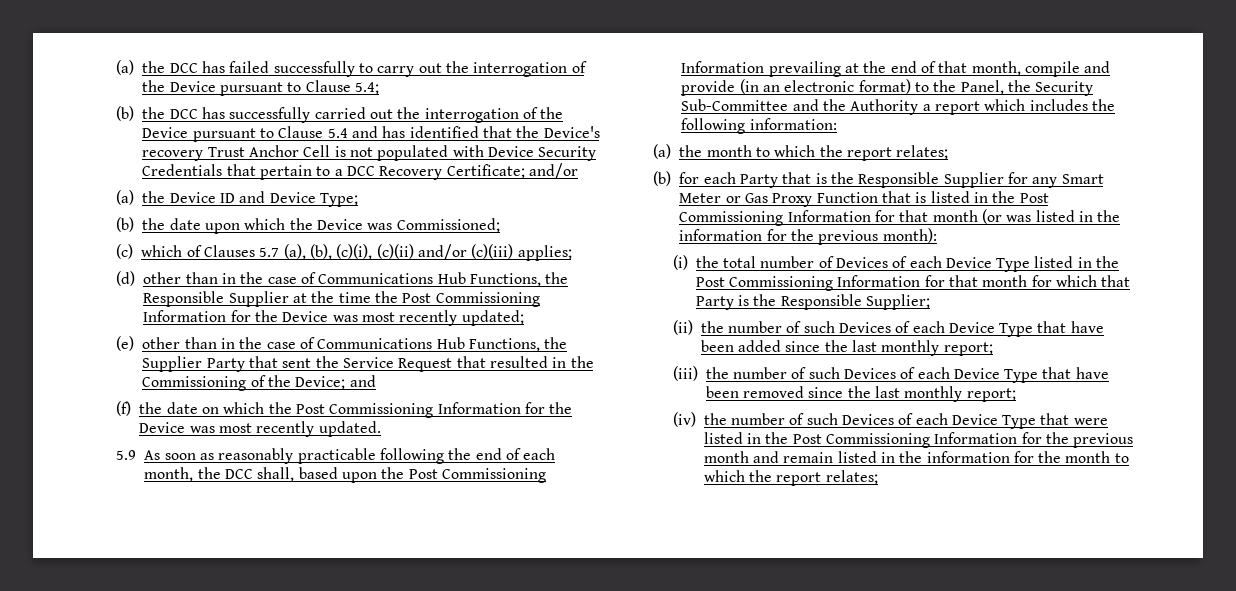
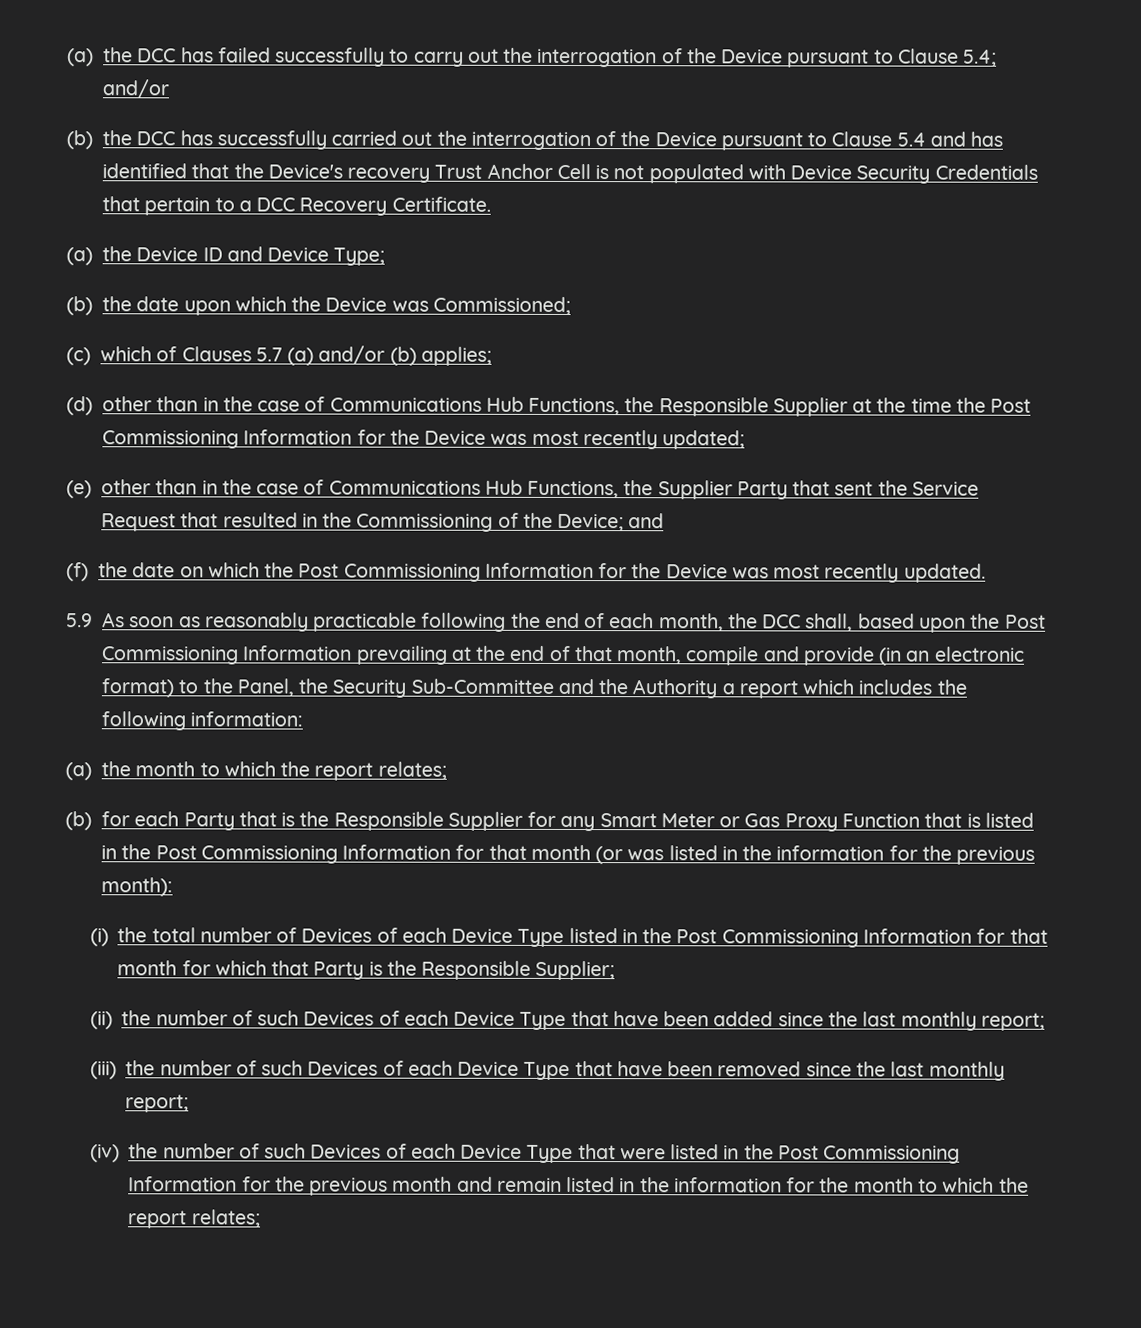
(379, 88) none -> [102,79,171,99] and/or
[446,163,578,179] Certificate; and/or -> [391,196,491,212] Certificate.
[283,244,514,260] (a), (b), (c)(i), (c)(ii) and/or (c)(iii) -> [287,345,417,366] (a) and/or (b)

